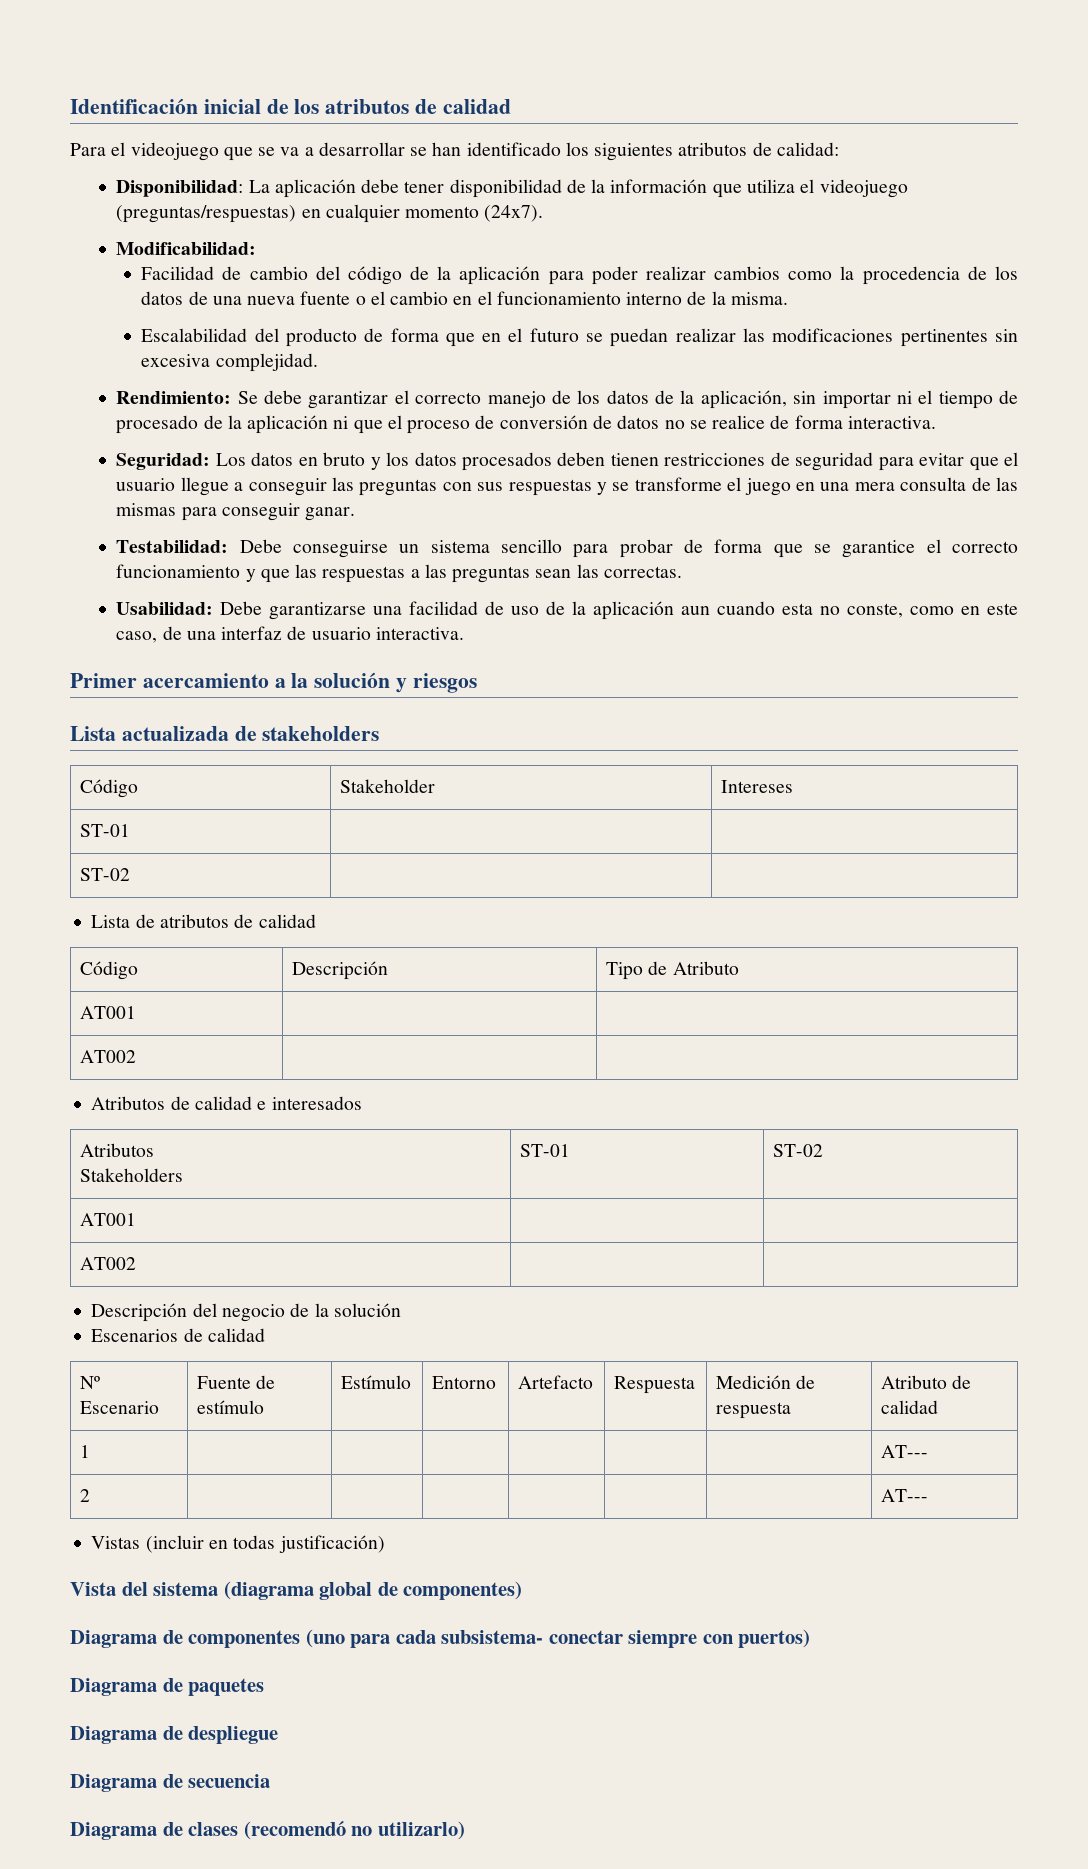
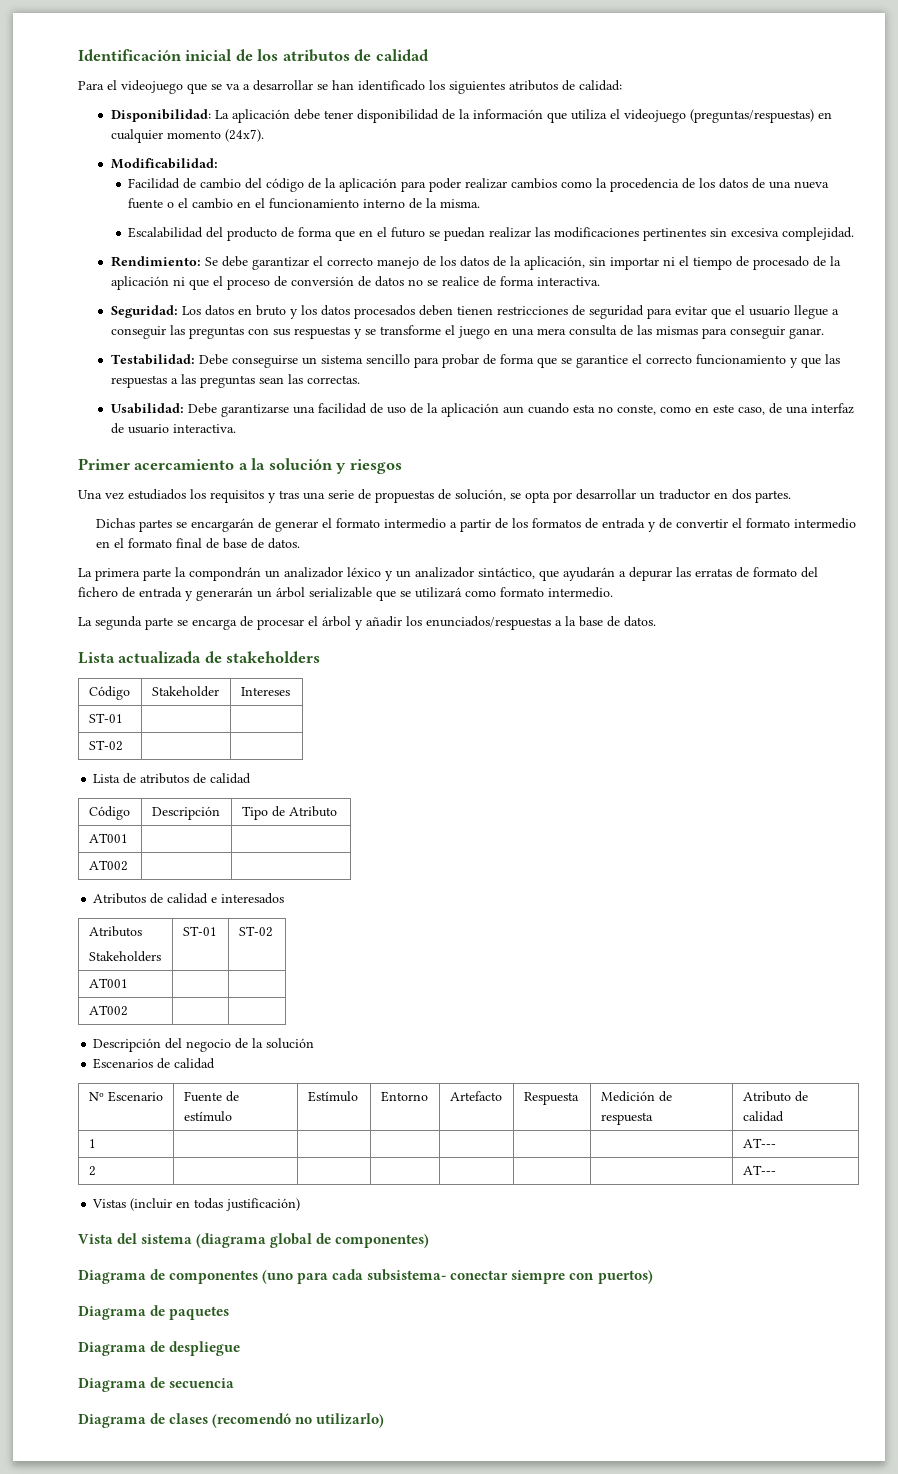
(477, 683) none -> [78,489,791,503] [95,518,856,532] [95,538,300,549] [78,567,818,581] [78,587,613,601] [78,616,656,630] // Una vez estudiados los requisitos y tras una serie de propuestas de solución, se opta por desarrollar un traductor en dos partes. // Dichas partes se encargarán de generar el formato intermedio a partir de los formatos de entrada y de convertir el formato intermedio en el formato final de base de datos. // La primera parte la compondrán un analizador léxico y un analizador sintáctico, que ayudarán a depurar las erratas de formato del fichero de entrada y generarán un árbol serializable que se utilizará como formato intermedio. // La segunda parte se encarga de procesar el árbol y añadir los enunciados/respuestas a la base de datos.

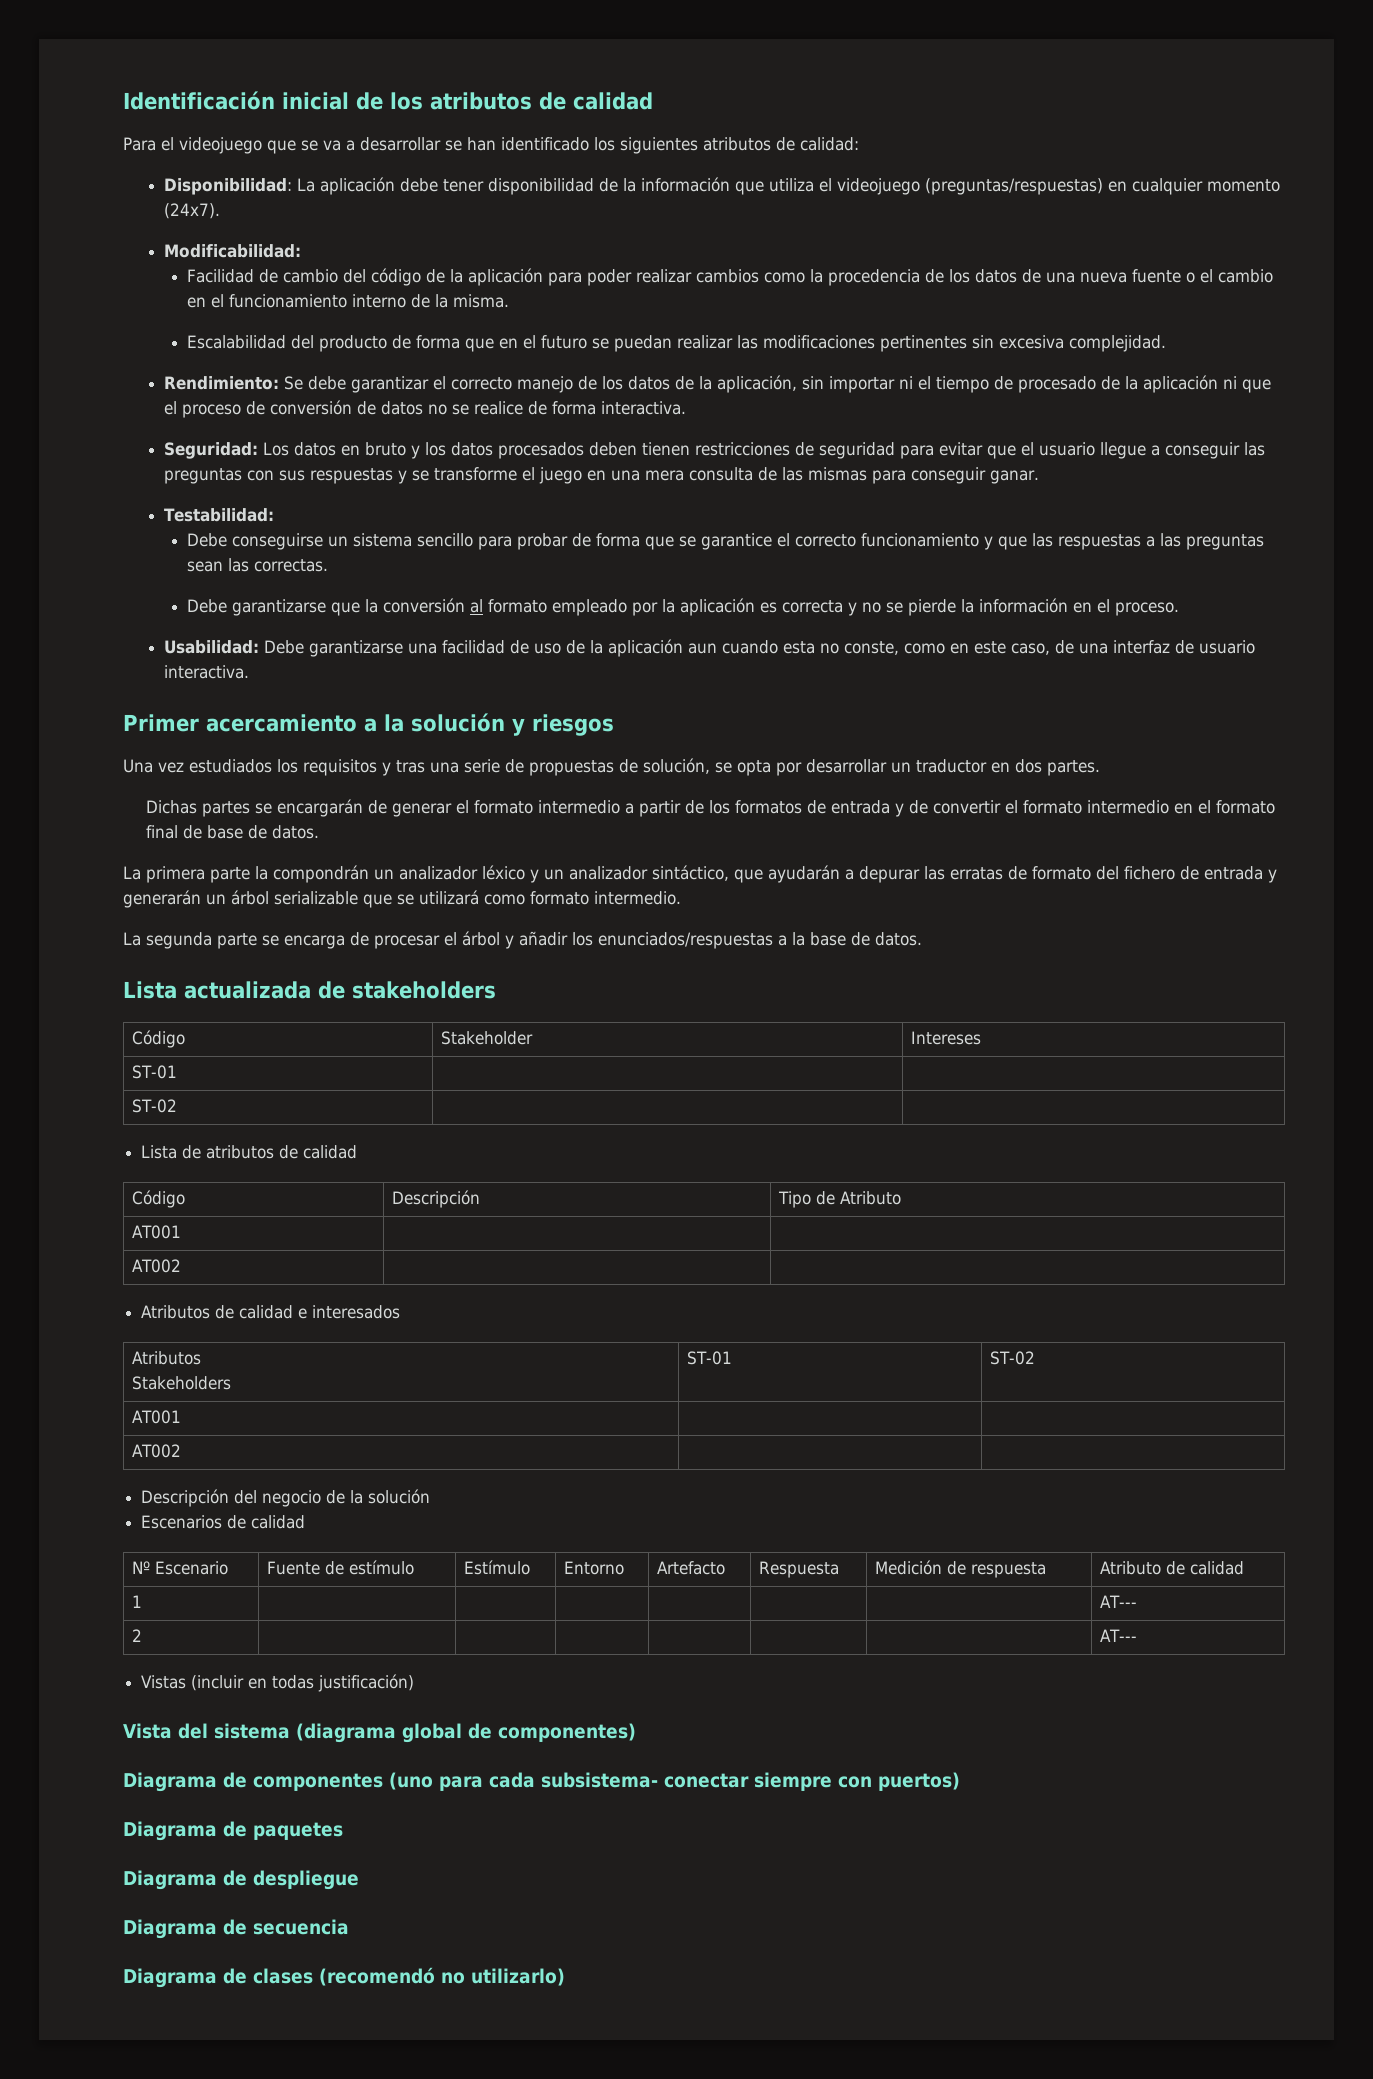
(195, 359) none -> (275, 515) //
(360, 379) none -> [186,598,1179,616] // Debe garantizarse que la conversión al formato empleado por la aplicación es correcta y no se pierde la información en el proceso.

